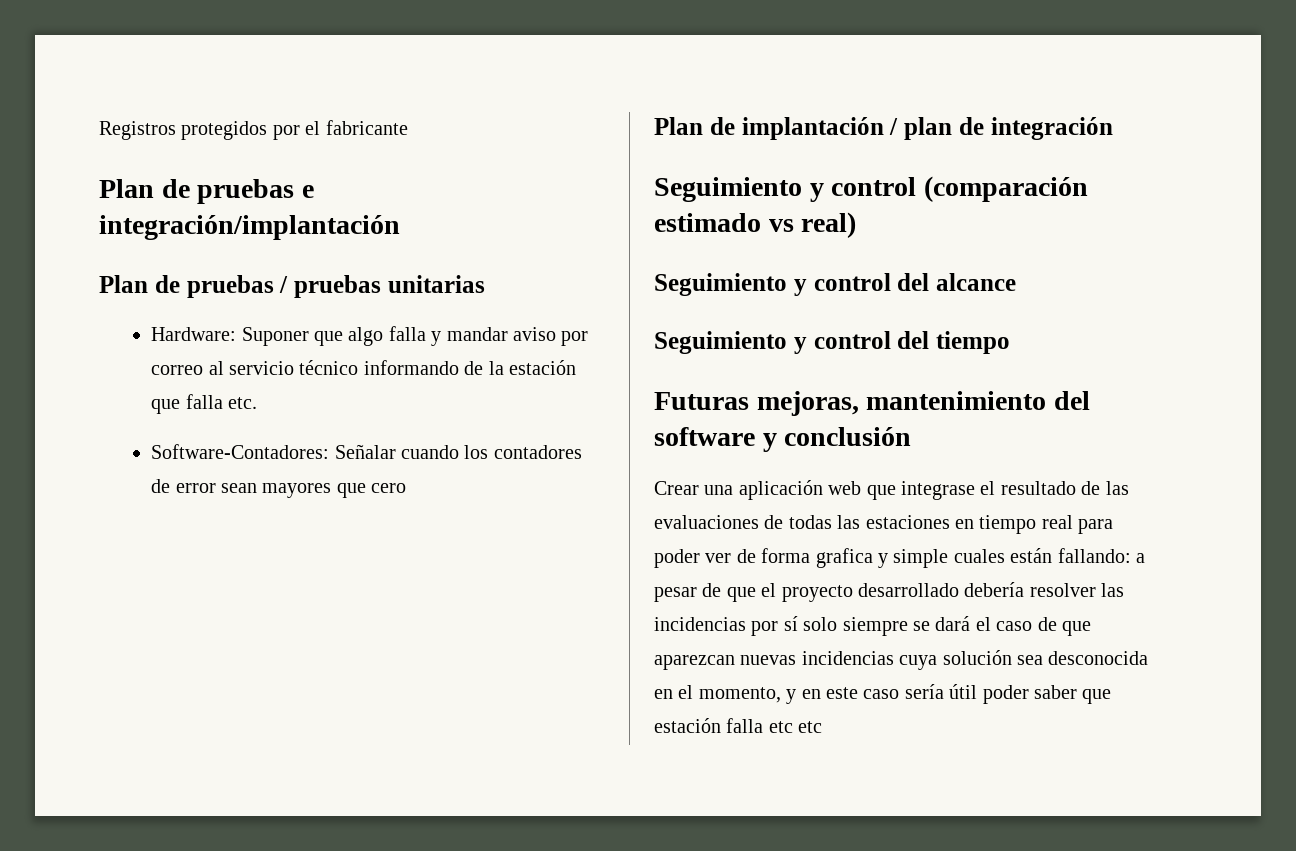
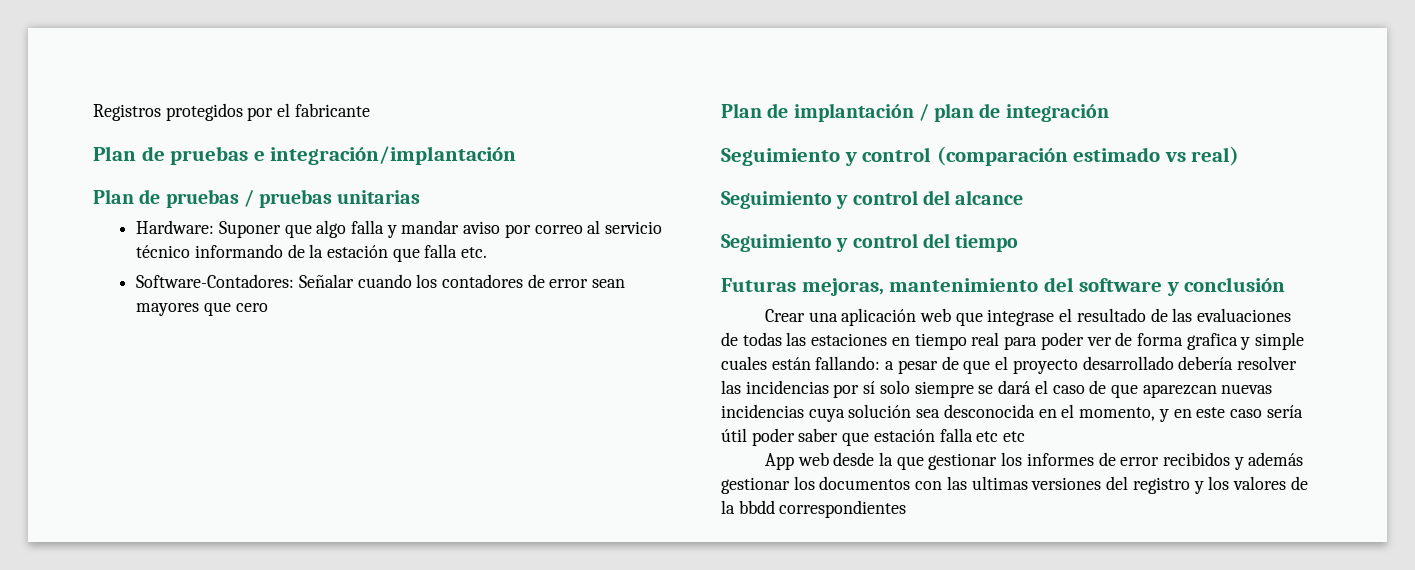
(823, 727) none -> [764,452,1304,470] [721,476,1308,494] [721,500,907,518] // App web desde la que gestionar los informes de error recibidos y además gestionar los documentos con las ultimas versiones del registro y los valores de la bbdd correspondientes

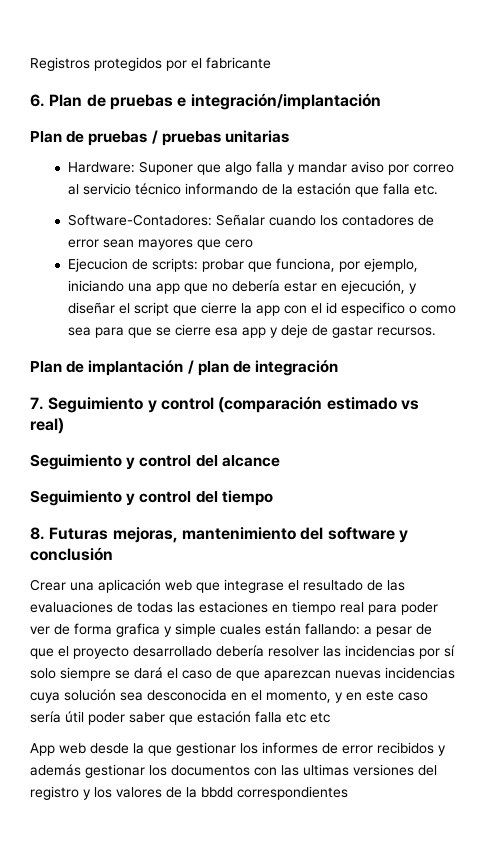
(370, 110) none -> [30,94,45,107] 6.
(268, 307) none -> [67,258,418,272] [67,280,417,294] [67,302,456,316] [67,324,436,338] // Ejecucion de scripts: probar que funciona, por ejemplo, iniciando una app que no debería estar en ejecución, y diseñar el script que cierre la app con el id especifico o como sea para que se cierre esa app y deje de gastar recursos.
(1109, 113) none -> [30,397,44,410] 7.
(1019, 243) none -> [30,527,45,540] 8.

